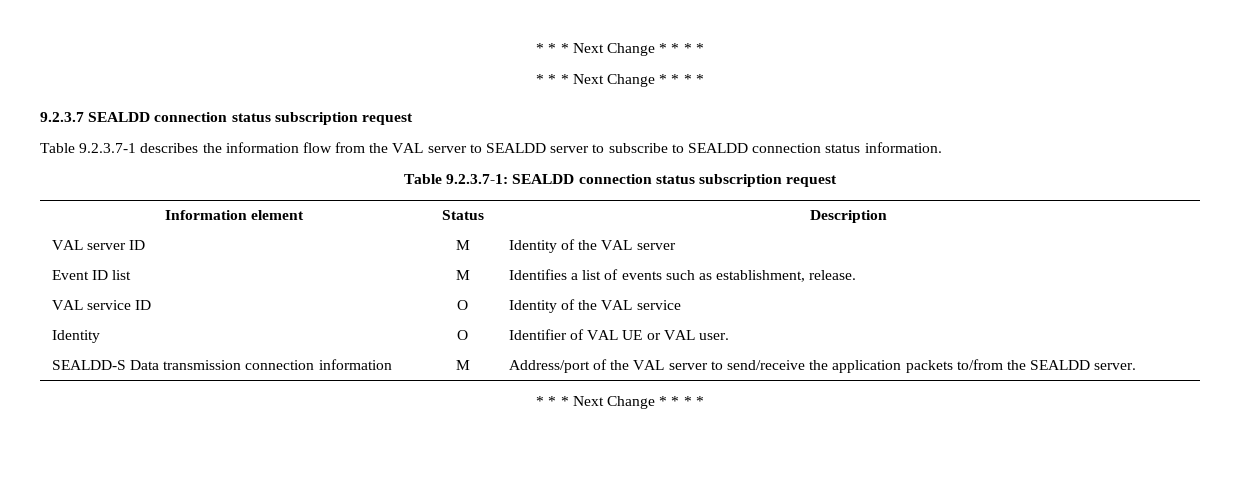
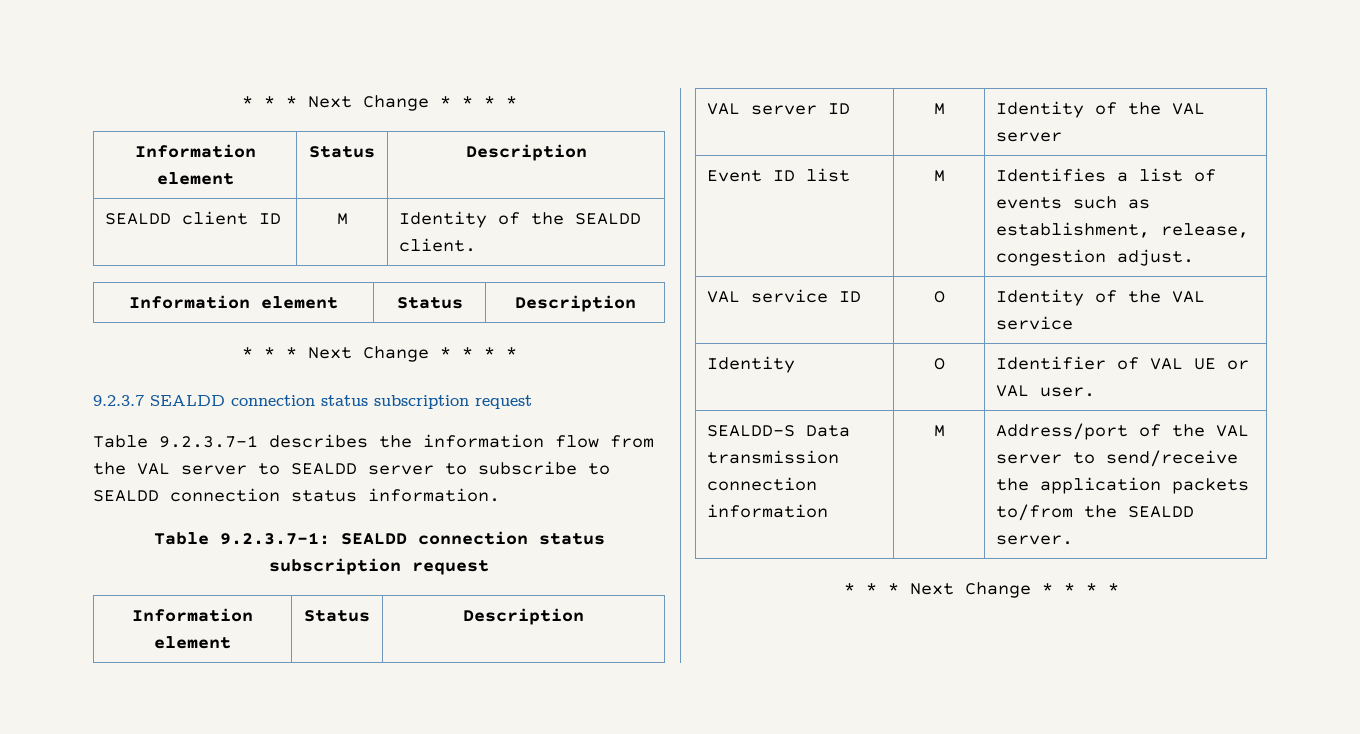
[536,43,704,56] * * * Next Change * * * * -> [241,95,517,111] [134,144,256,158] [156,172,234,185] [309,146,375,158] [465,144,587,161] [105,211,282,225] [336,213,348,225] [399,211,642,228] [399,238,477,252] [129,295,338,309] [396,297,463,309] [514,295,636,312] * * * Next Change * * * * // Information element | Status | Description // SEALDD client ID | M | Identity of the SEALDD client. // Information element | Status | Description
[809,270,857,280] release. -> [1161,223,1250,238] [996,249,1195,266] release, congestion adjust.

